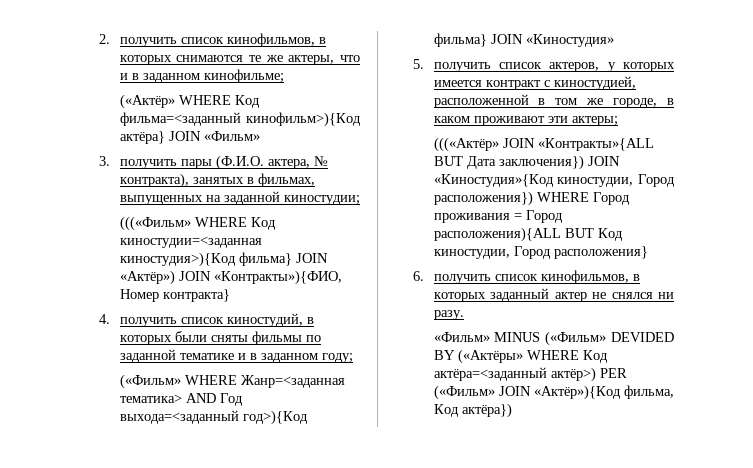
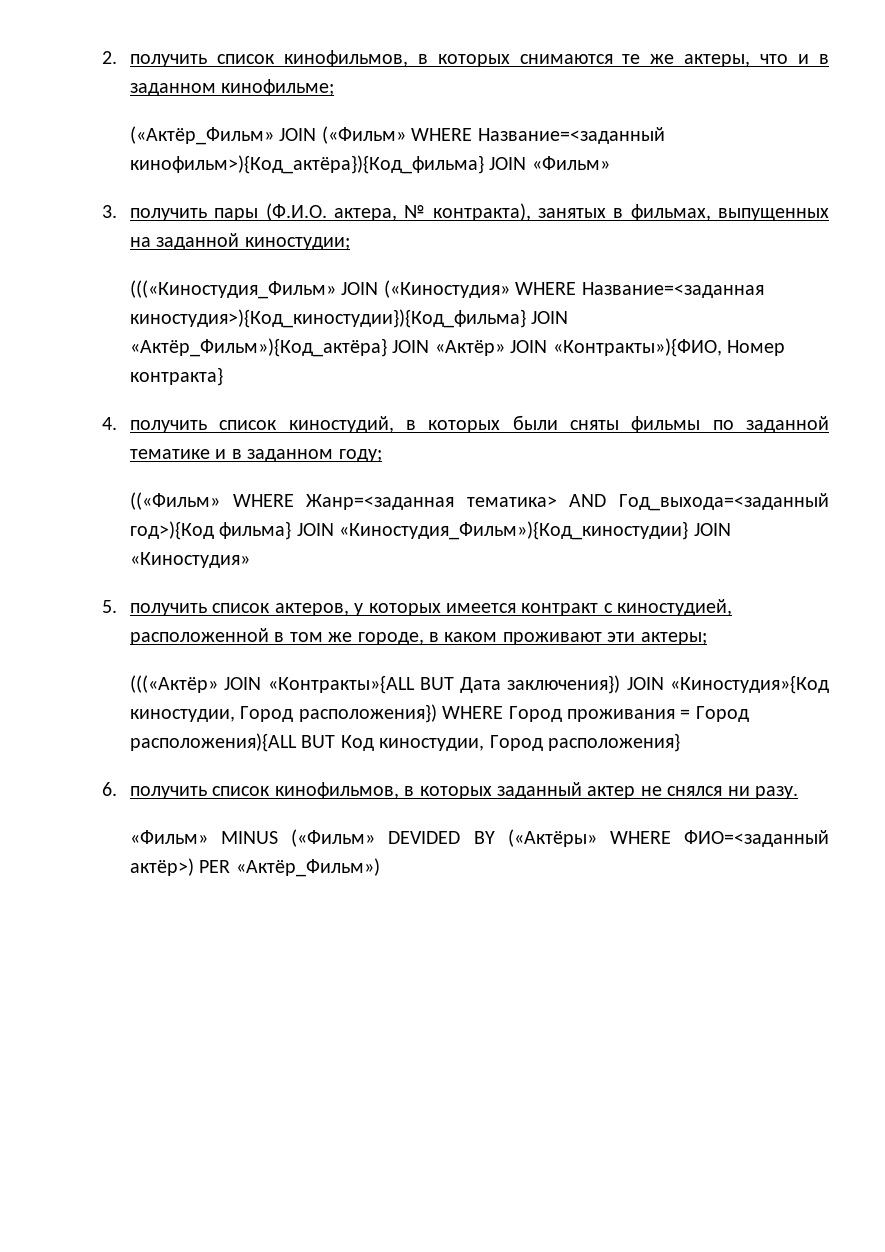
[119,94,260,109] [119,112,361,127] [119,131,165,144] («Актёр» WHERE Код фильма=<заданный кинофильм>){Код актёра} -> [130,126,665,145] [130,155,485,174] («Актёр_Фильм» JOIN («Фильм» WHERE Название=<заданный кинофильм>){Код_актёра}){Код_фильма}
[119,216,276,231] [119,236,262,248] [119,252,328,267] [119,270,175,285] (((«Фильм» WHERE Код киностудии=<заданная киностудия>){Код фильма} JOIN «Актёр») -> [130,280,764,299] [130,309,569,328] [130,338,505,357] (((«Киностудия_Фильм» JOIN («Киностудия» WHERE Название=<заданная киностудия>){Код_киностудии}){Код_фильма} JOIN «Актёр_Фильм»){Код_актёра} JOIN «Актёр»
[119,374,181,389] («Фильм» -> [130,492,221,510] ((«Фильм»
[219,393,243,406] [119,410,239,424] Год выхода=<заданный -> [619,493,829,511] Год_выхода=<заданный
(523, 39) none -> [339,521,731,540] «Киностудия_Фильм»){Код_киностудии} JOIN
[582,350,608,363] [433,367,627,382] [433,385,674,400] [433,403,512,418] Код актёра=<заданный актёр>) PER («Фильм» JOIN «Актёр»){Код фильма, Код актёра}) -> [684,830,829,847] [130,858,380,877] ФИО=<заданный актёр>) PER «Актёр_Фильм»)

